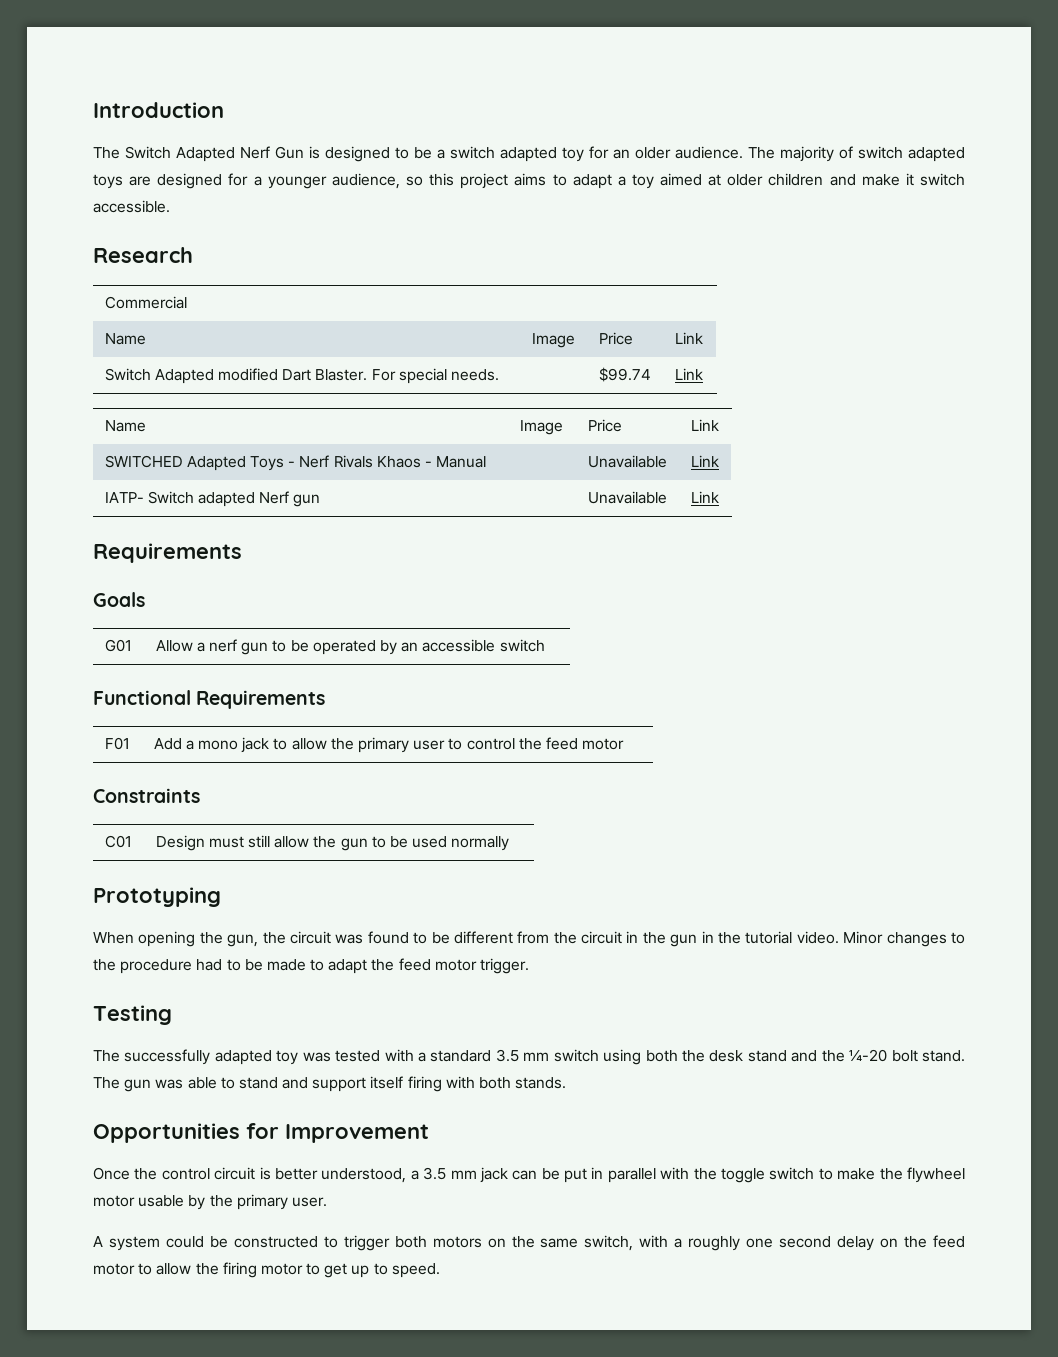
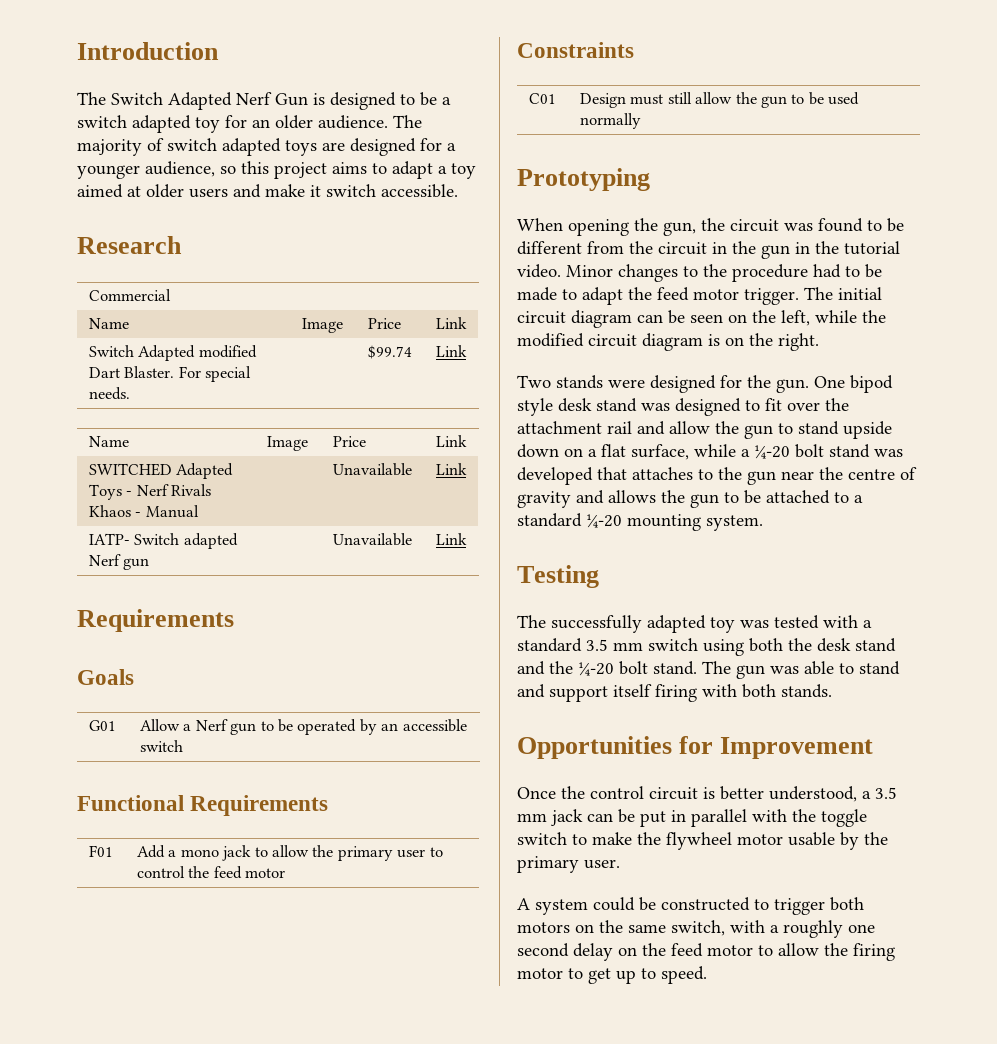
[768,173,824,186] children -> [189,188,228,198] users
[209,639,238,652] nerf -> [195,719,228,731] Nerf
(530, 966) none -> [804,287,882,300] [517,310,886,328] [517,333,819,351] [517,375,893,393] [517,398,849,416] [517,421,892,439] [517,444,903,460] [517,467,917,485] [517,490,863,508] [517,513,763,531] The initial circuit diagram can be seen on the left, while the modified circuit diagram is on the right. // Two stands were designed for the gun. One bipod style desk stand was designed to fit over the attachment rail and allow the gun to stand upside down on a flat surface, while a ¼-20 bolt stand was developed that attaches to the gun near the centre of gravity and allows the gun to be attached to a standard ¼-20 mounting system.

